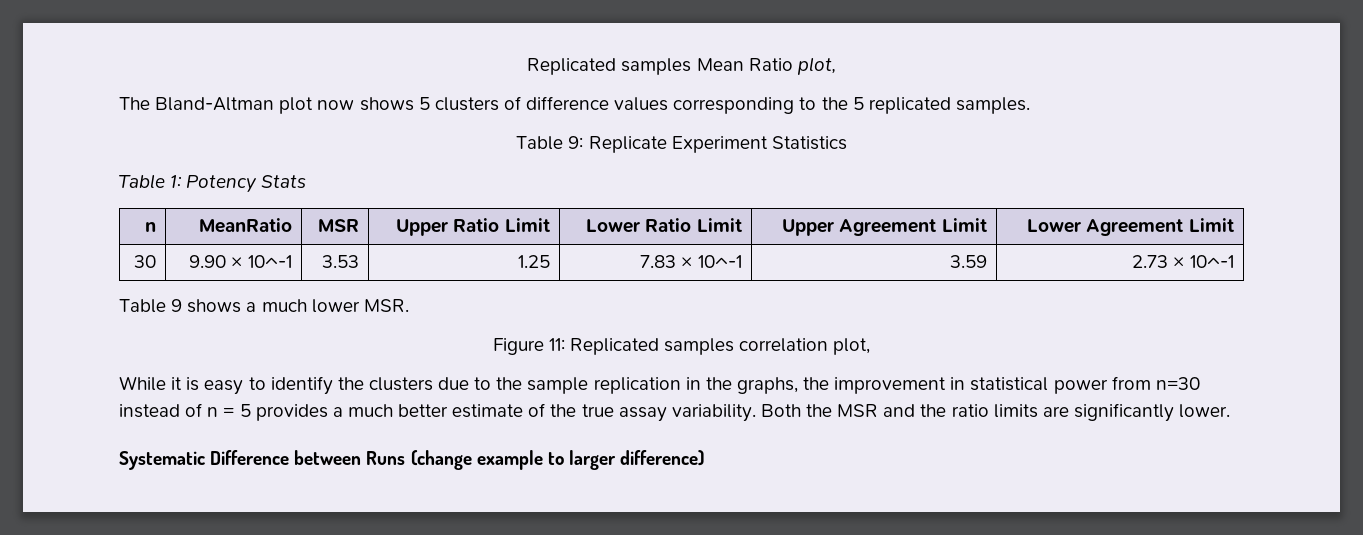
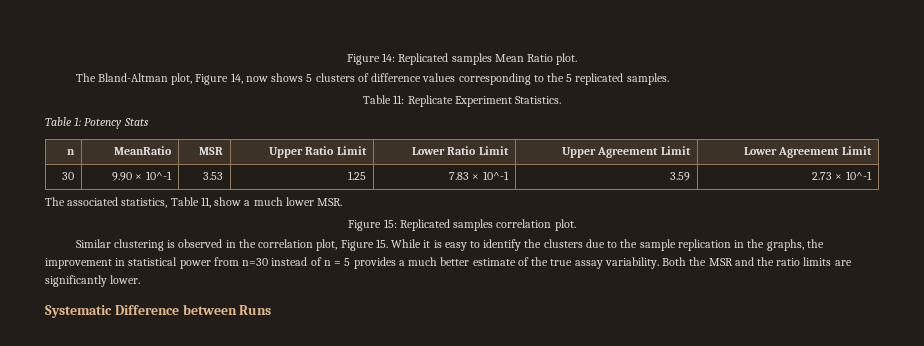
(527, 66) none -> [346,53,396,65] Figure 14:
[796,57,836,75] plot, -> [556,53,578,65] plot.
[279,97,314,114] plot -> [171,73,243,85] plot, Figure 14,
[568,136,584,149] 9: -> [393,95,405,104] 11:
[771,136,847,150] Statistics -> [514,96,561,104] Statistics.
[119,299,242,313] Table 9 shows -> [45,197,242,208] The associated statistics, Table 11, show
[548,338,565,351] 11: -> [383,219,397,228] 15:
[833,338,871,355] plot, // -> [554,219,576,231] [75,239,388,251] plot. // Similar clustering is observed in the correlation plot, Figure 15.
[410,450,705,470] (change example to larger difference) -> (272, 310) none

